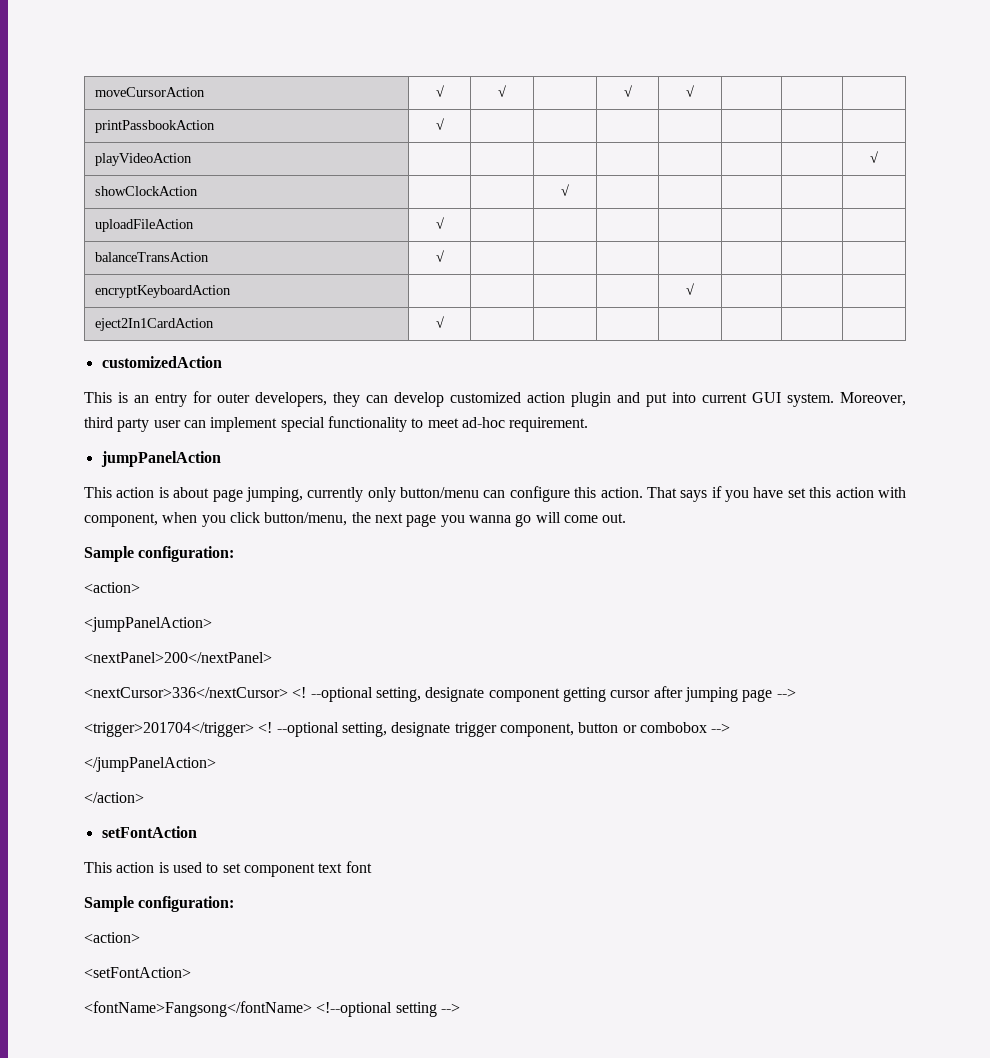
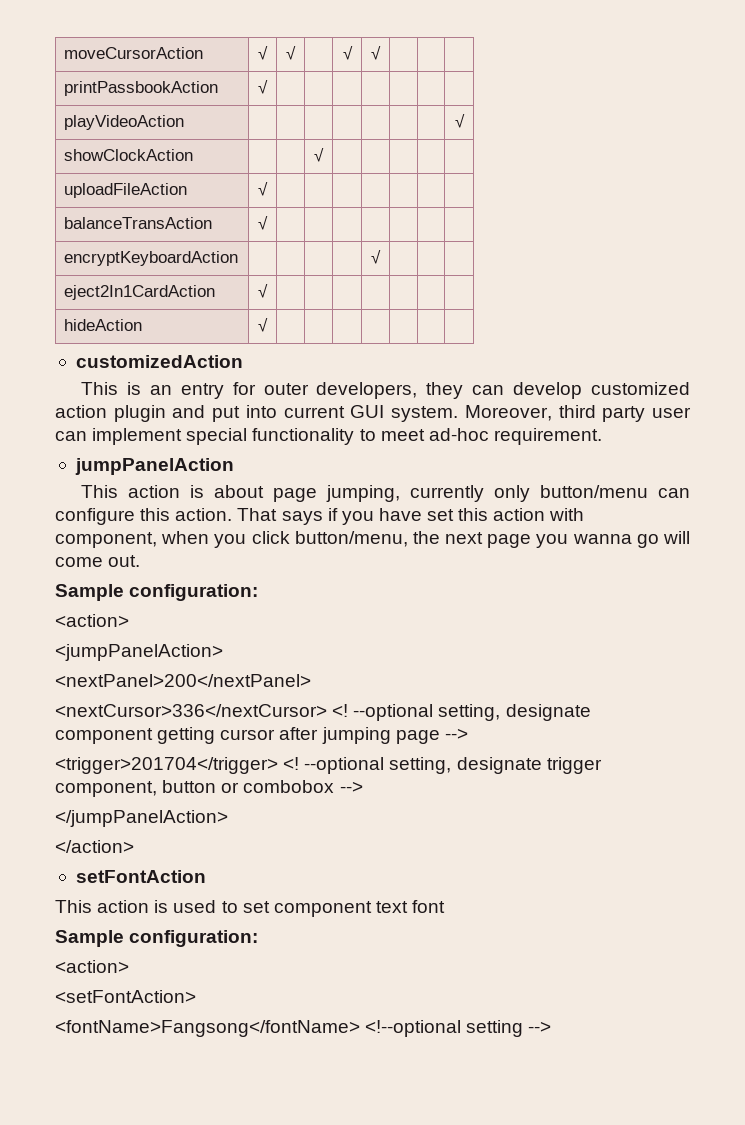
(444, 322) none -> [64,319,143,331] [258,318,268,332] // hideAction | √ | | | | | | |

